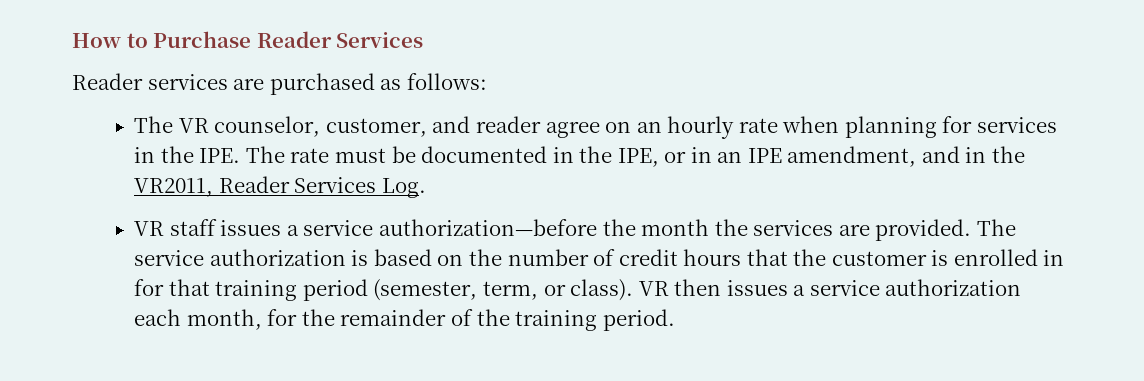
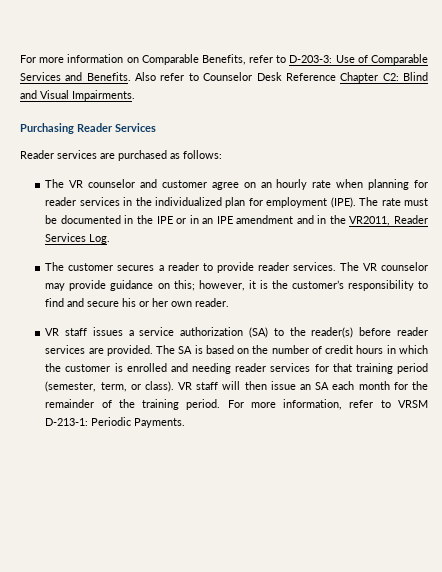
[72,31,252,48] How to Purchase -> [20,54,429,65] [20,72,429,83] [20,90,135,101] [20,123,74,134] For more information on Comparable Benefits, refer to D-203-3: Use of Comparable Services and Benefits. Also refer to Counselor Desk Reference Chapter C2: Blind and Visual Impairments. // Purchasing
[214,116,542,137] counselor, customer, and reader -> [88,179,207,188] counselor and customer
(973, 124) none -> [45,197,77,206] reader
[199,148,241,163] IPE. -> [155,197,356,208] individualized plan for employment (IPE).
[617,148,659,167] IPE, -> [156,216,173,224] IPE
[787,146,917,167] amendment, -> [236,215,294,224] amendment
(426, 188) none -> [45,262,429,273] [45,280,429,291] [45,298,230,307] // The customer secures a reader to provide reader services. The VR counselor may provide guidance on this; however, it is the customer’s responsibility to find and secure his or her own reader.
[379,219,748,236] authorization—before the month the -> [180,327,428,338] authorization (SA) to the reader(s) before reader
[134,249,346,266] service authorization -> [178,346,193,354] SA
[746,249,788,266] that -> [386,345,428,354] in which
[1043,250,1065,266] in -> [170,363,311,374] and needing reader services
[674,279,1022,296] [134,309,262,330] then issues a service authorization each month, -> [196,381,390,390] staff will then issue an SA each month
(675, 320) none -> [227,399,429,410] [45,417,186,428] For more information, refer to VRSM D-213-1: Periodic Payments.

